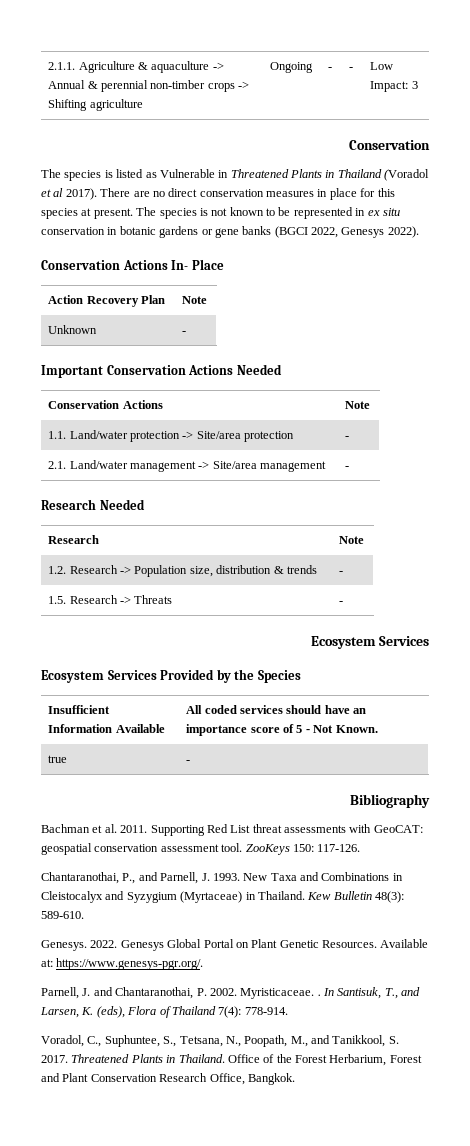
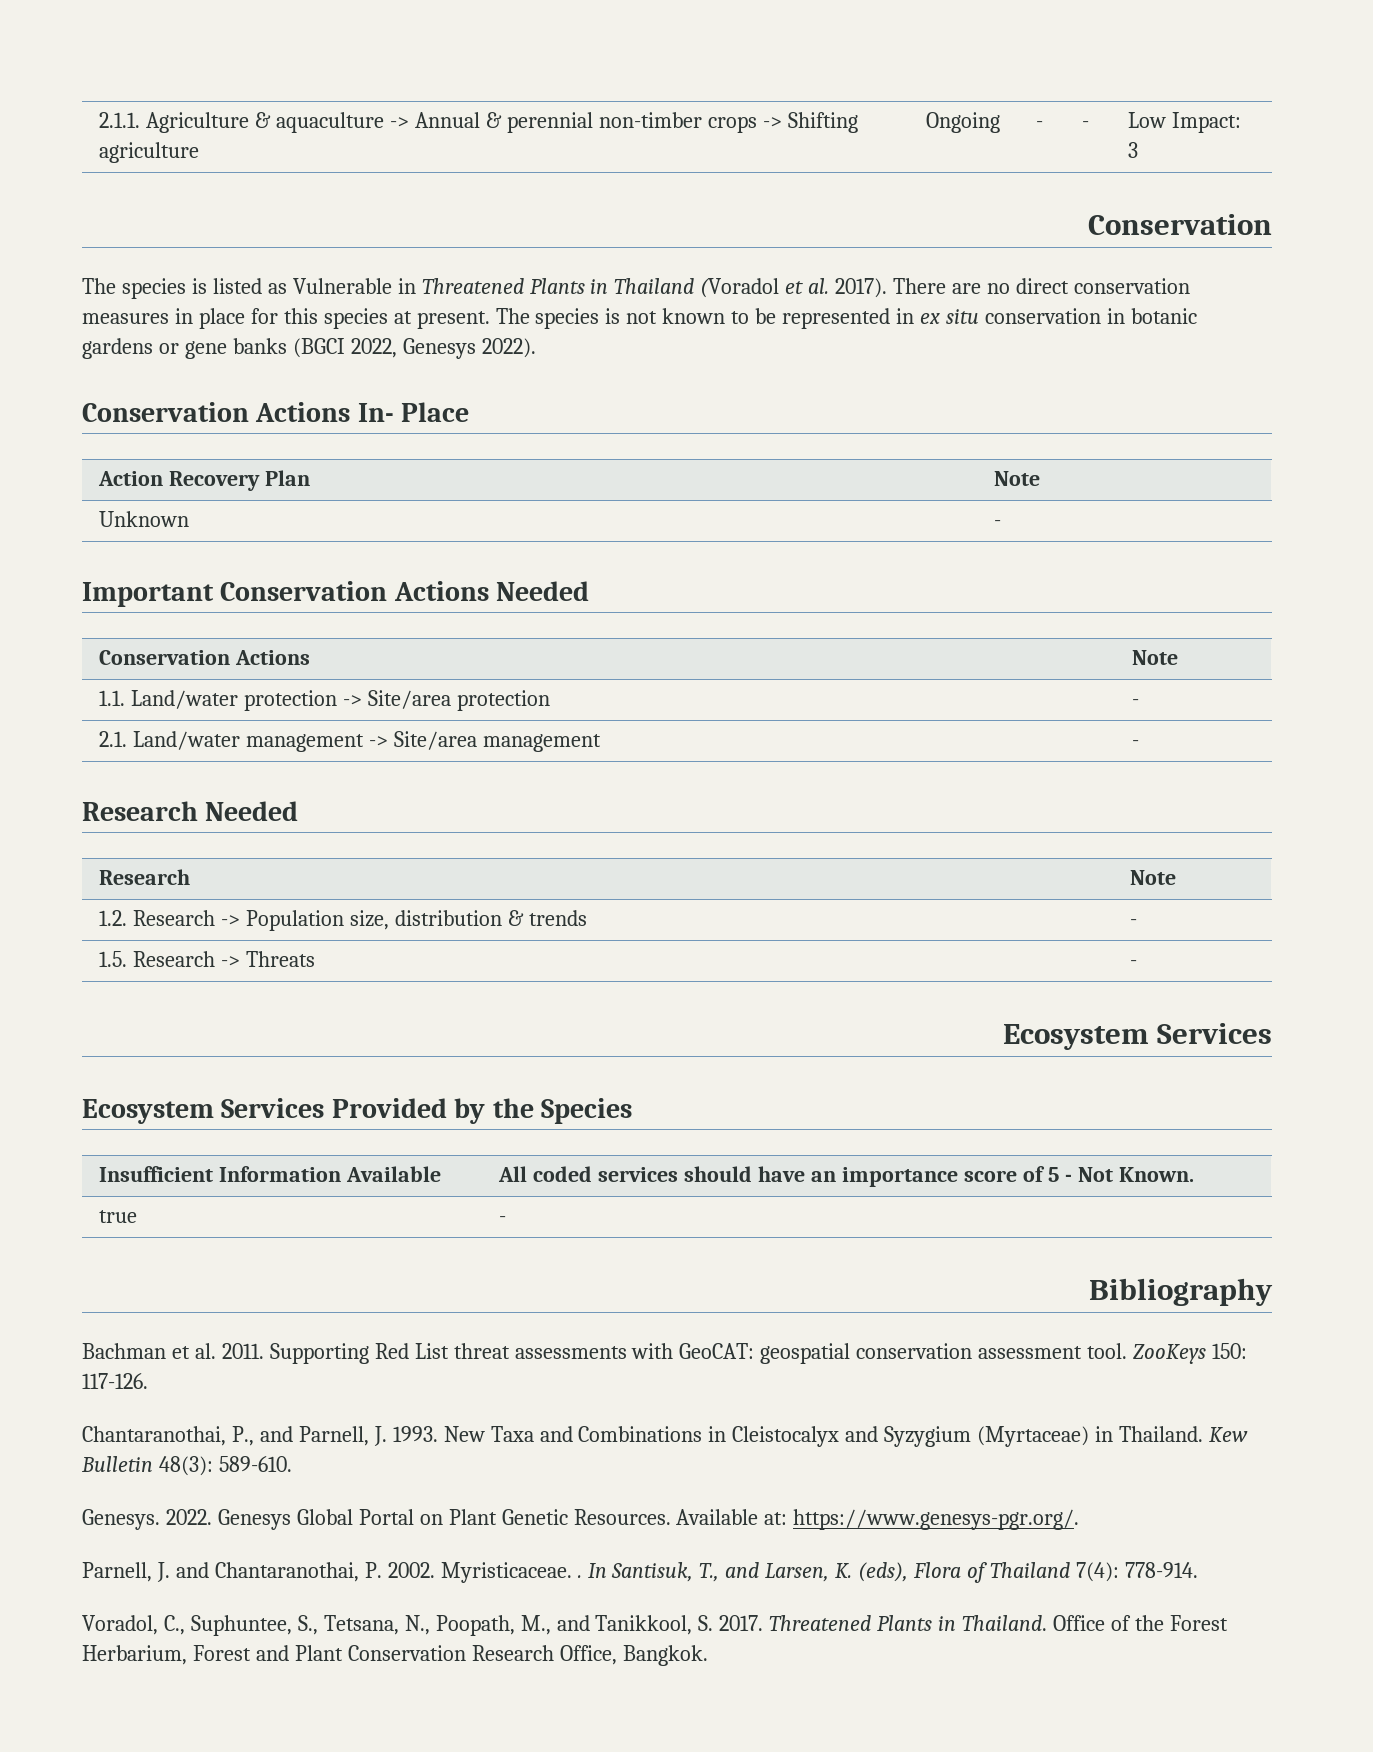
[53,188,64,197] al -> [808,278,830,294] al.

